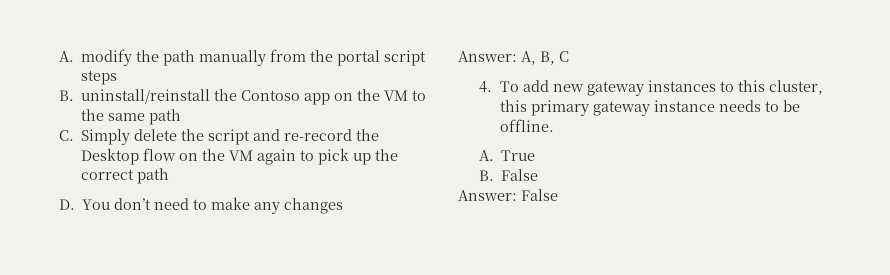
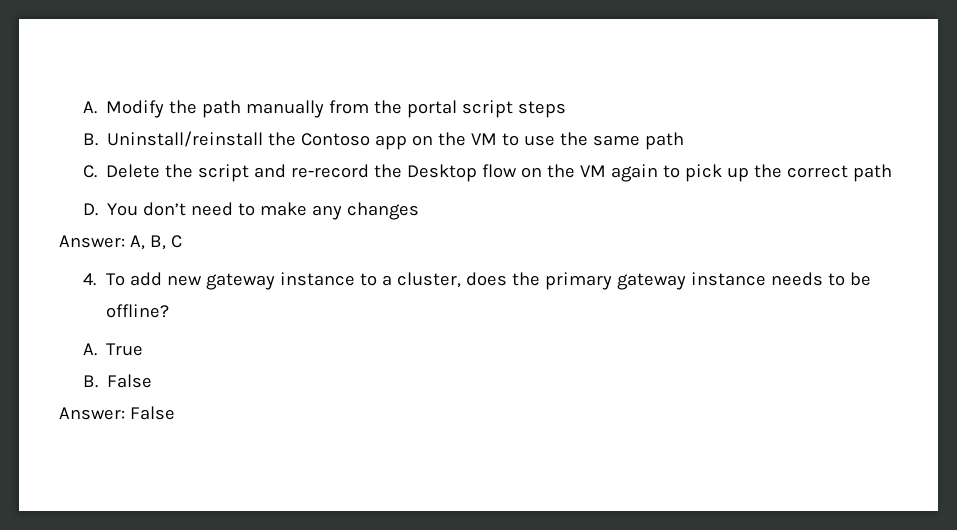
[58,49,133,66] A. modify -> [82,100,165,118] A. Modify
[81,89,211,104] uninstall/reinstall -> [106,131,263,147] Uninstall/reinstall
(427, 95) none -> [523,135,555,146] use
[81,129,178,145] Simply delete -> [106,164,161,178] Delete
[647,80,823,95] [499,100,527,112] instances to this cluster, this -> [280,272,541,288] instance to a cluster, does the
[499,119,554,132] offline. -> [106,304,170,318] offline?

